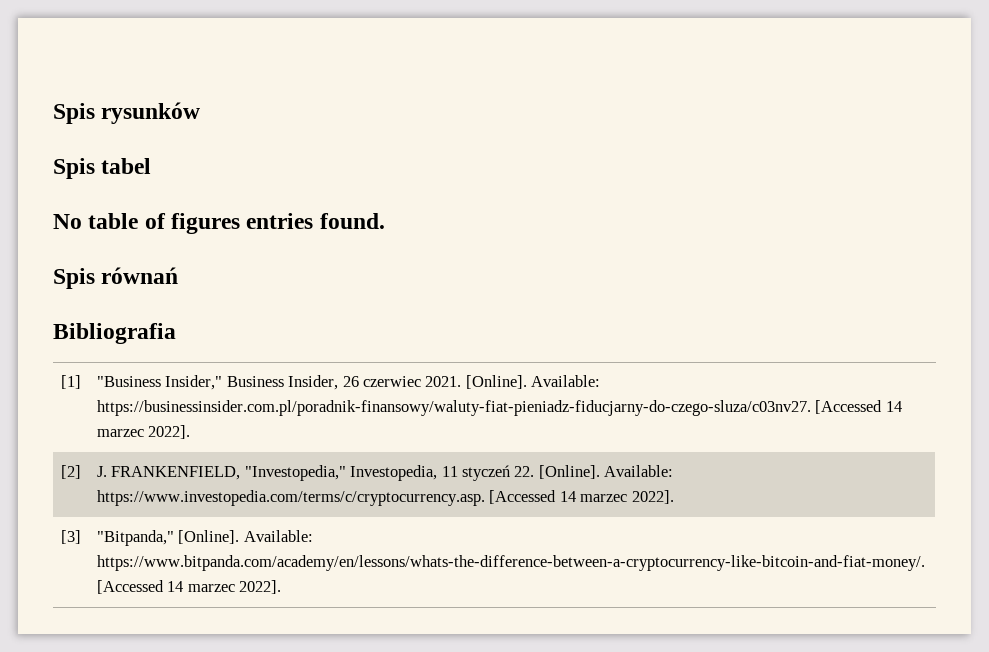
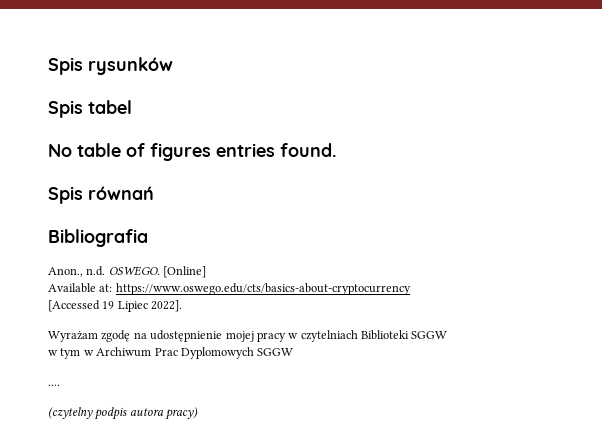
[60,375,81,389] [96,375,601,390] [96,400,902,416] [96,425,191,439] [60,465,81,479] [96,465,674,481] [96,490,674,506] [60,530,81,544] [96,530,313,546] [96,555,925,571] [96,580,282,594] // [1] | "Business Insider," Business Insider, 26 czerwiec 2021. [Online]. Available: https://businessinsider.com.pl/poradnik-finansowy/waluty-fiat-pieniadz-fiducjarny-do-czego-sluza/c03nv27. [Accessed 14 marzec 2022]. // [2] | J. FRANKENFIELD, "Investopedia," Investopedia, 11 styczeń 22. [Online]. Available: https://www.investopedia.com/terms/c/cryptocurrency.asp. [Accessed 14 marzec 2022]. // [3] | "Bitpanda," [Online]. Available: https://www.bitpanda.com/academy/en/lessons/whats-the-difference-between-a-cryptocurrency-like-bitcoin-and-fiat-money/. [Accessed 14 marzec 2022]. -> [48,266,207,278] [48,283,411,295] [48,300,183,312] [48,330,448,342] [48,347,294,359] [48,384,60,386] [48,407,199,420] // Anon., n.d. OSWEGO. [Online] // Available at: https://www.oswego.edu/cts/basics-about-cryptocurrency // [Accessed 19 Lipiec 2022]. // Wyrażam zgodę na udostępnienie mojej pracy w czytelniach Biblioteki SGGW // w tym w Archiwum Prac Dyplomowych SGGW // .... // (czytelny podpis autora pracy)

